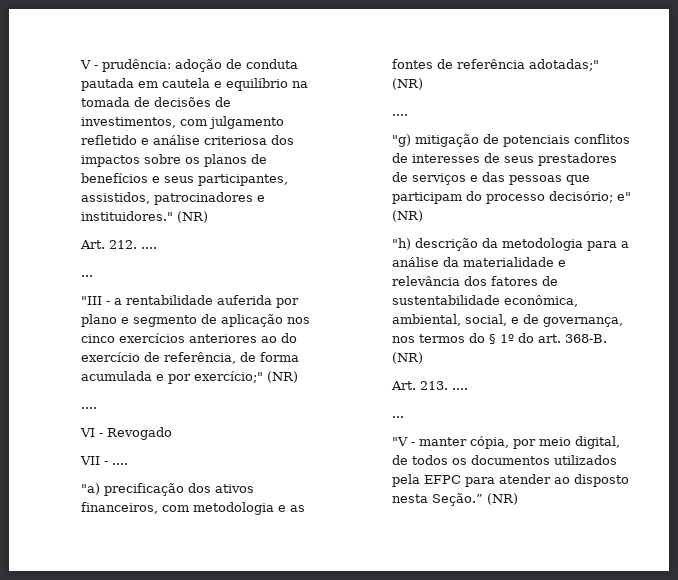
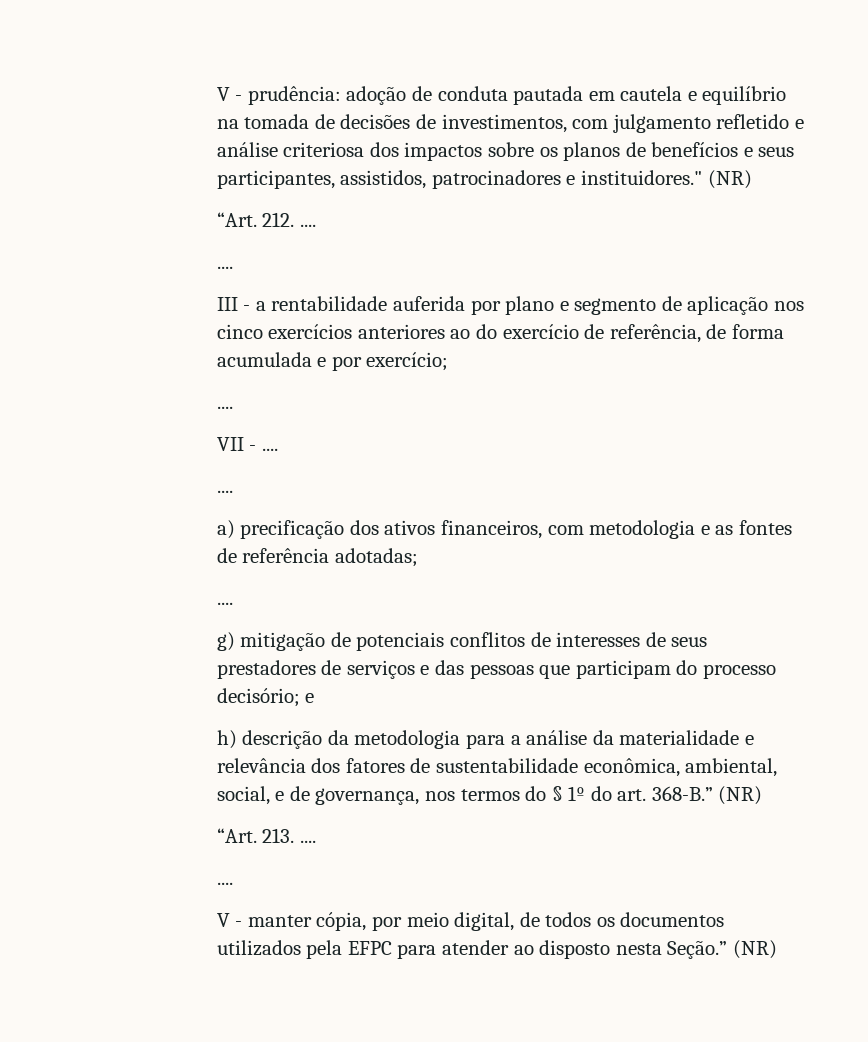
[79,240,105,249] Art. -> [216,212,257,227] “Art.
[80,275,93,277] [80,296,102,305] ... // "III -> [216,266,233,269] [216,297,238,311] .... // III
[193,371,298,383] [80,407,97,409] [79,427,172,440] exercício;" (NR) // .... // VI - Revogado -> [366,352,449,371] [216,406,233,409] exercício; // ....
[80,483,100,495] "a) -> [216,490,233,493] [216,520,235,539] .... // a)
[528,59,599,71] [391,78,423,90] [391,114,408,116] [391,134,411,147] adotadas;" (NR) // .... // "g) -> [334,548,418,567] [216,602,233,605] [216,632,235,651] adotadas; // .... // g)
[616,192,631,201] [391,210,423,222] [391,238,411,250] e" (NR) // "h) -> [305,693,315,703] [216,730,237,749] e // h)
[564,334,607,343] [391,352,423,364] [390,381,416,390] 368-B. (NR) // Art. -> [651,786,763,805] [216,828,257,843] 368-B.” (NR) // “Art.
[391,416,404,418] [391,437,408,446] ... // "V -> [216,882,233,885] [216,913,230,927] .... // V

